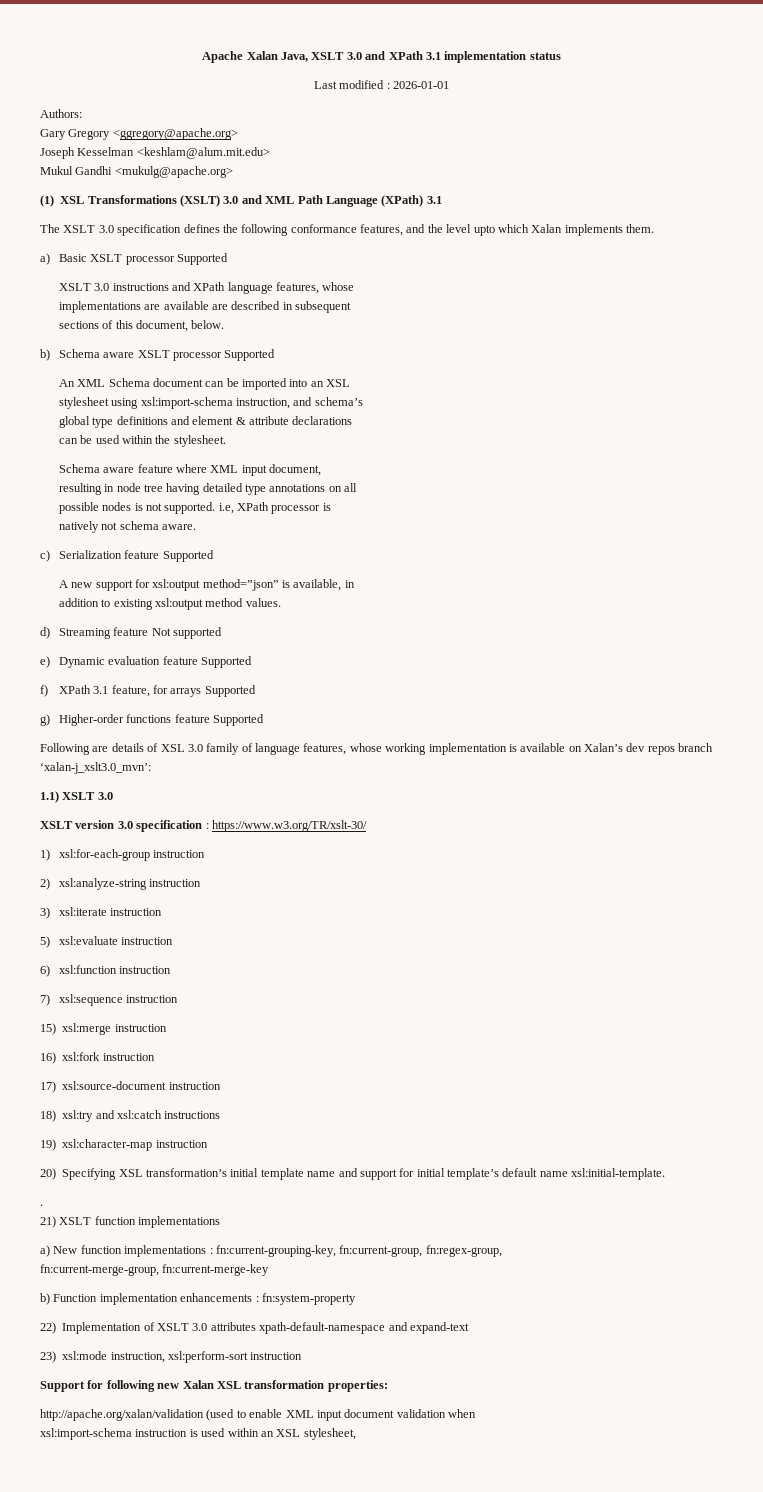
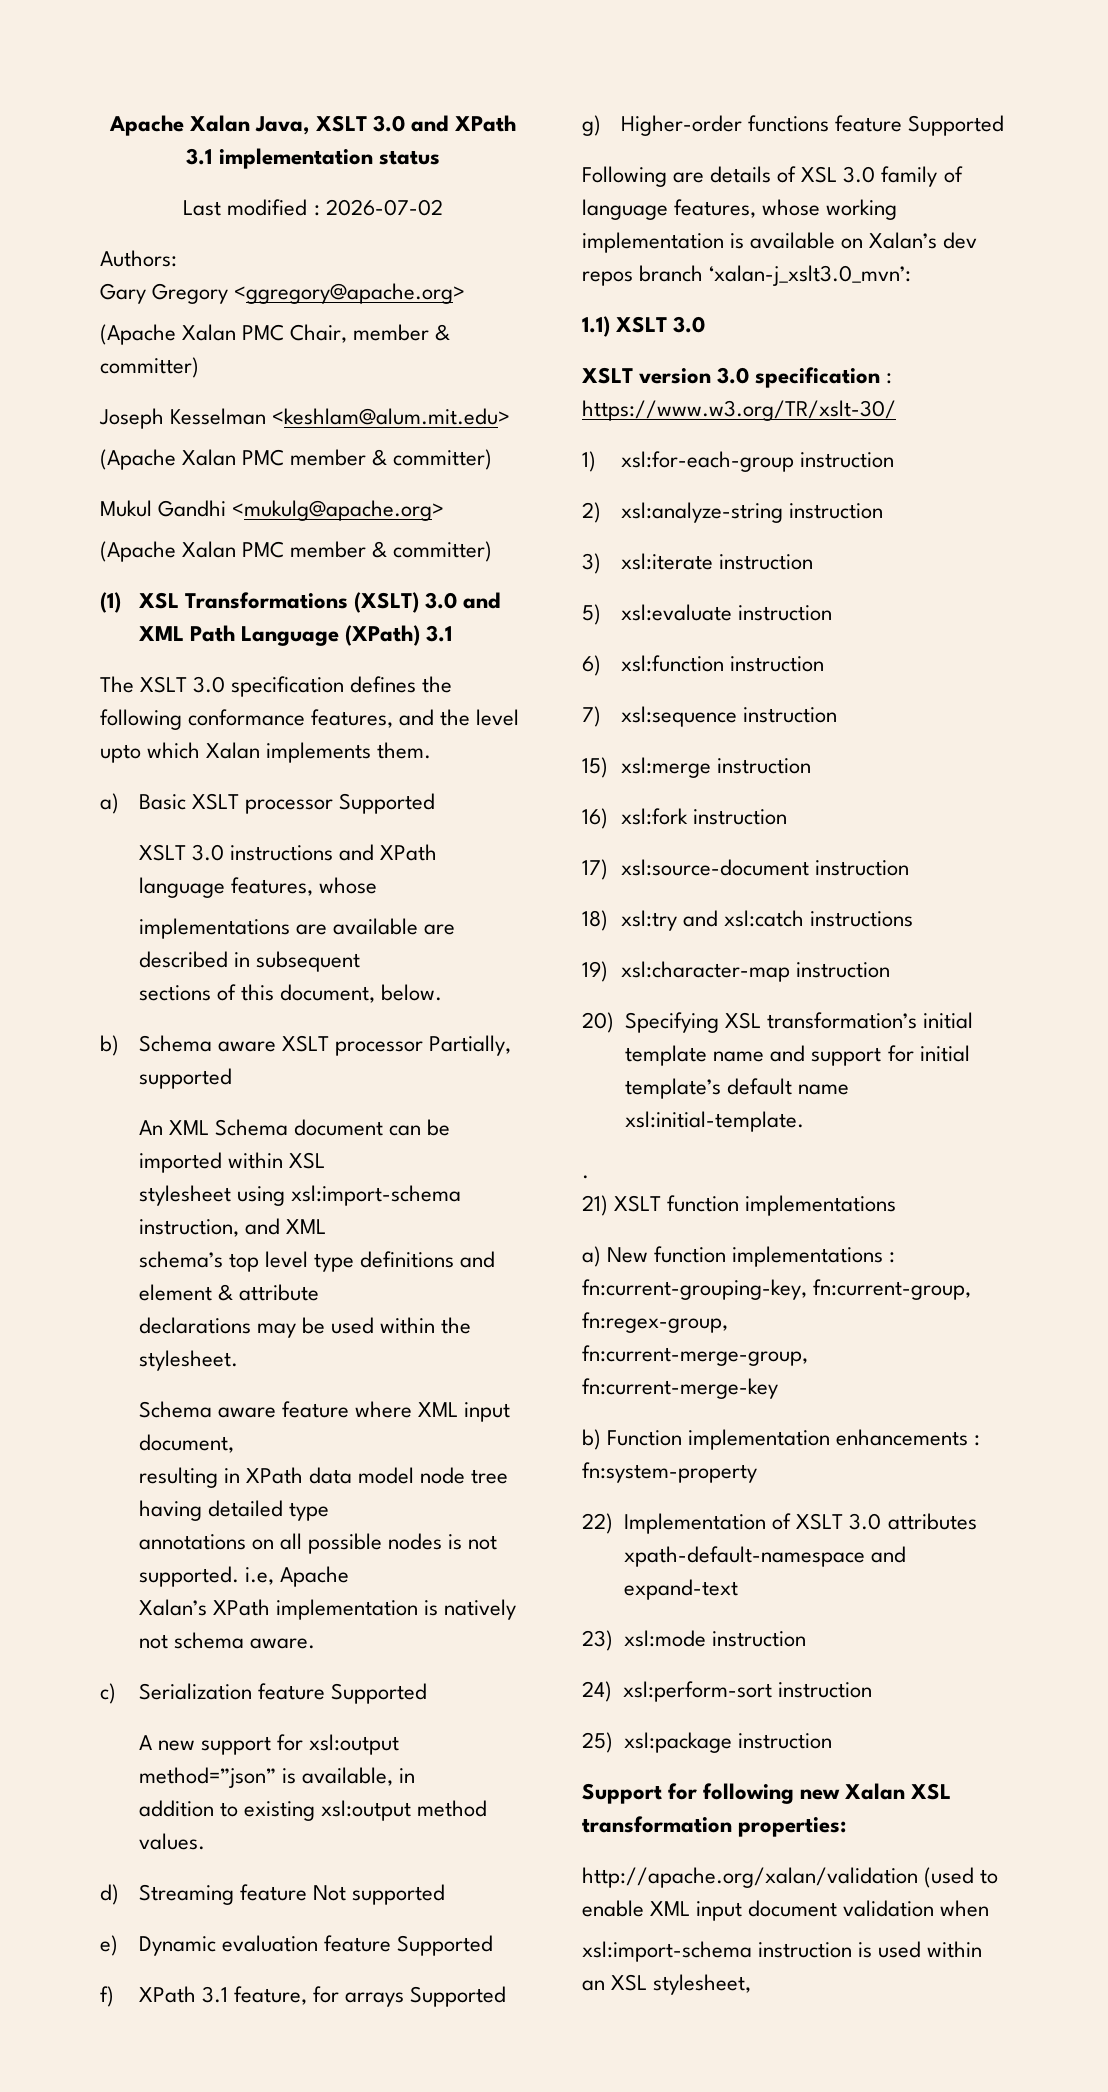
[393,81,450,89] 2026-01-01 -> [325,199,443,216] 2026-07-02
[40,147,270,159] [40,166,233,178] Joseph Kesselman <keshlam@alum.mit.edu> // Mukul Gandhi <mukulg@apache.org> -> [100,324,451,345] [100,357,199,378] [99,408,511,429] [100,449,493,470] [100,500,445,521] [100,541,493,562] (Apache Xalan PMC Chair, member & committer) // Joseph Kesselman <keshlam@alum.mit.edu> // (Apache Xalan PMC member & committer) // Mukul Gandhi <mukulg@apache.org> // (Apache Xalan PMC member & committer)
[224,349,276,361] Supported -> [429,1035,512,1056] [138,1068,232,1089] Partially, supported
[289,379,324,387] into an -> [228,1152,284,1169] within
(313, 401) none -> [286,1219,327,1234] XML //
[58,416,90,428] // global -> [229,1251,309,1272] top level
(290, 420) none -> (320, 1292) //
[58,438,78,444] // can -> [257,1323,297,1338] may
(115, 488) none -> [246,1467,415,1484] XPath data model
(267, 489) none -> (330, 1511) //
(358, 487) // -> (303, 1541) none
[237,502,331,514] XPath processor is // -> [280,1566,350,1587] [138,1599,439,1620] Apache // Xalan’s XPath implementation is
[110,1352,165,1363] instruction, -> [712,1631,807,1647] [582,1681,612,1702] instruction // 24)
(303, 1356) none -> [582,1732,833,1753] // 25) xsl:package instruction

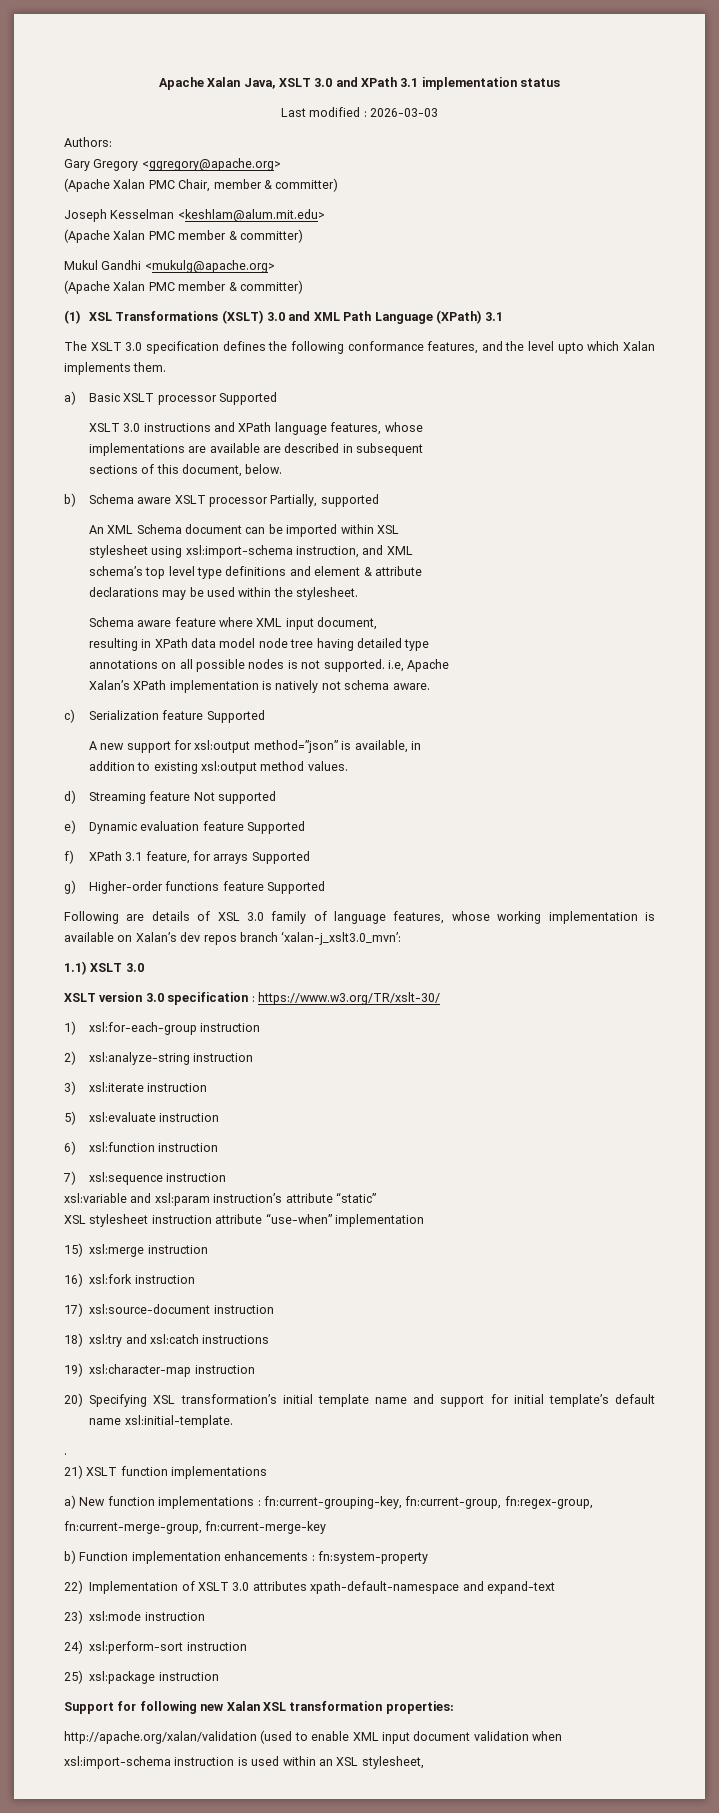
[325,199,443,216] 2026-07-02 -> [370,108,439,117] 2026-03-03
(838, 715) none -> [64,1192,376,1206] [64,1213,424,1227] // xsl:variable and xsl:param instruction’s attribute “static” // XSL stylesheet instruction attribute “use-when” implementation

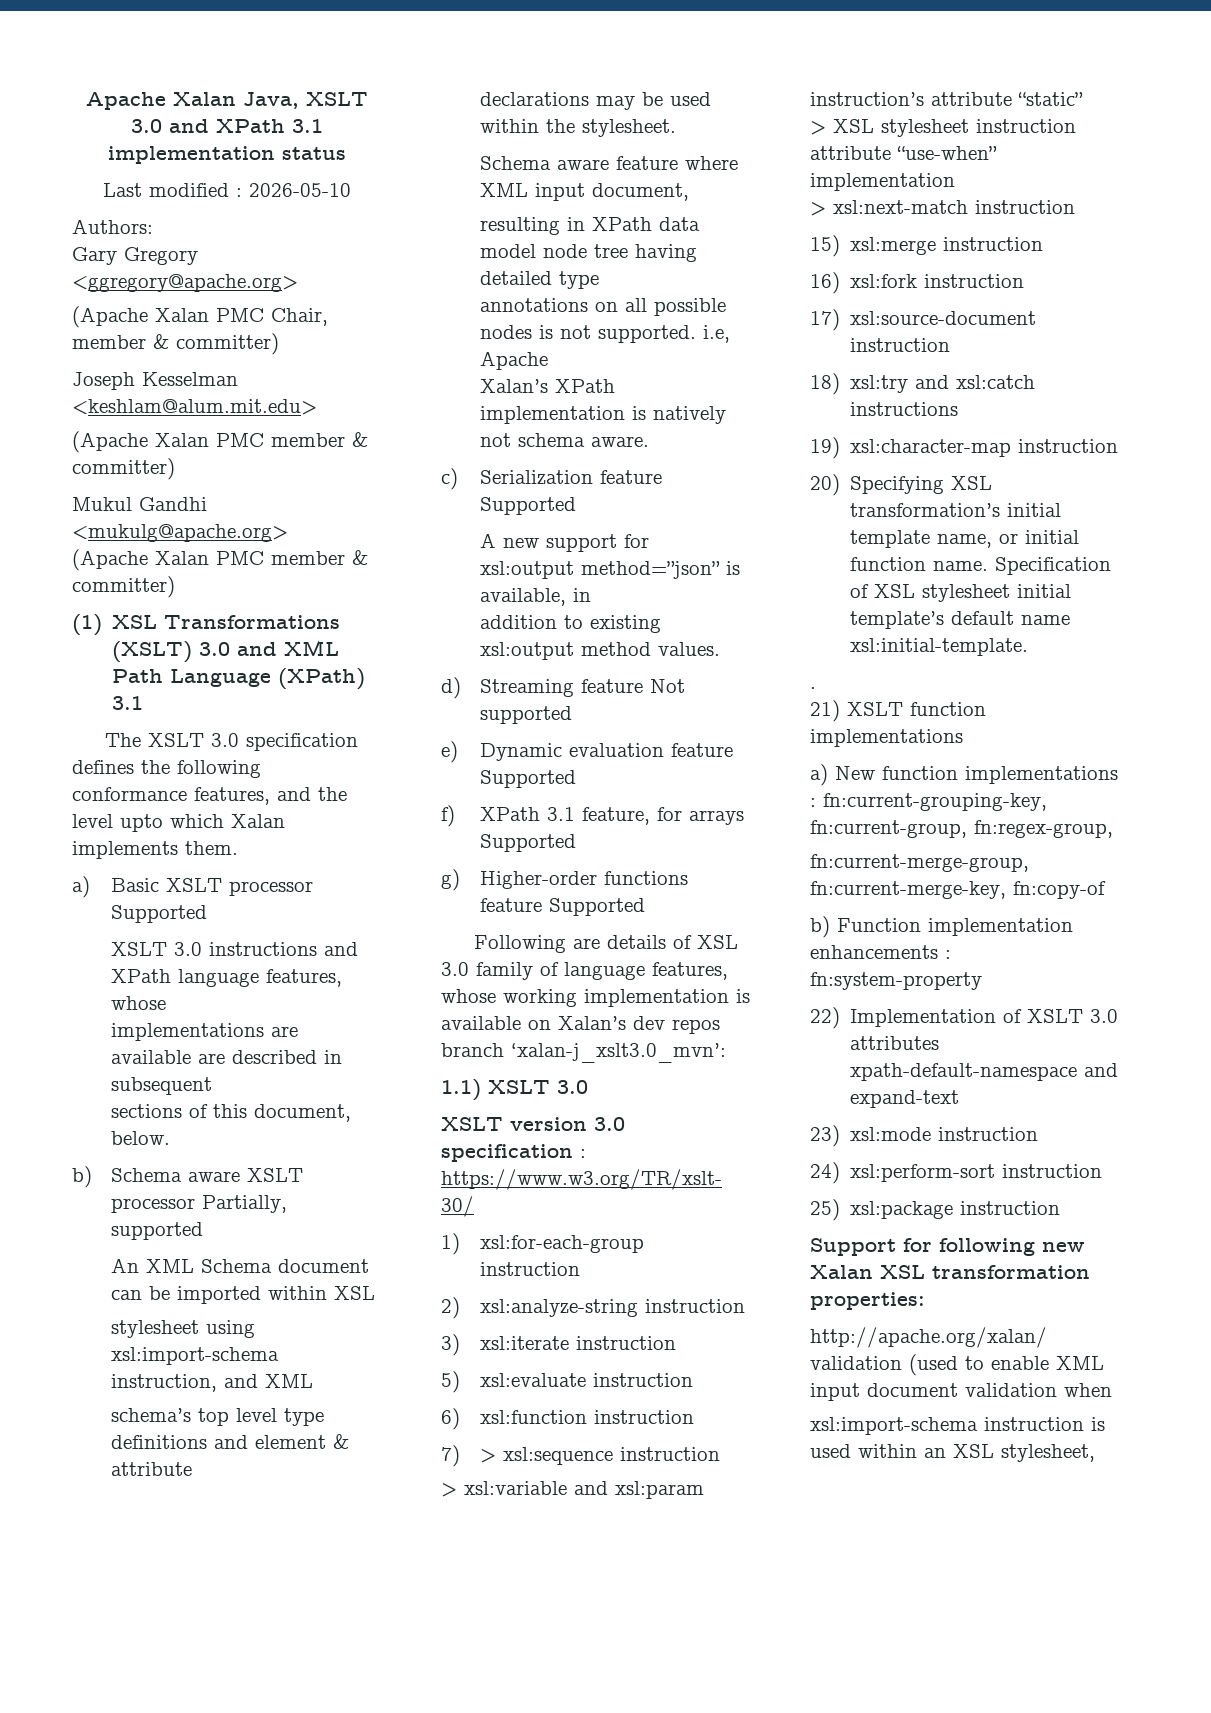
[370,108,439,117] 2026-03-03 -> [248,183,351,197] 2026-05-10
(76, 1178) none -> [480,1449,497,1463] >
(227, 1177) none -> [441,1483,457,1497] >
(376, 1197) none -> [810,121,826,135] >
(424, 1220) none -> [810,200,1075,216] // > xsl:next-match instruction
[375,1394,509,1407] name and support for -> [937,530,1080,548] [850,557,1112,575] [850,584,1011,602] name, or initial function name. Specification of XSL stylesheet
[205,1521,327,1534] fn:current-merge-key -> [810,881,1106,899] fn:current-merge-key, fn:copy-of

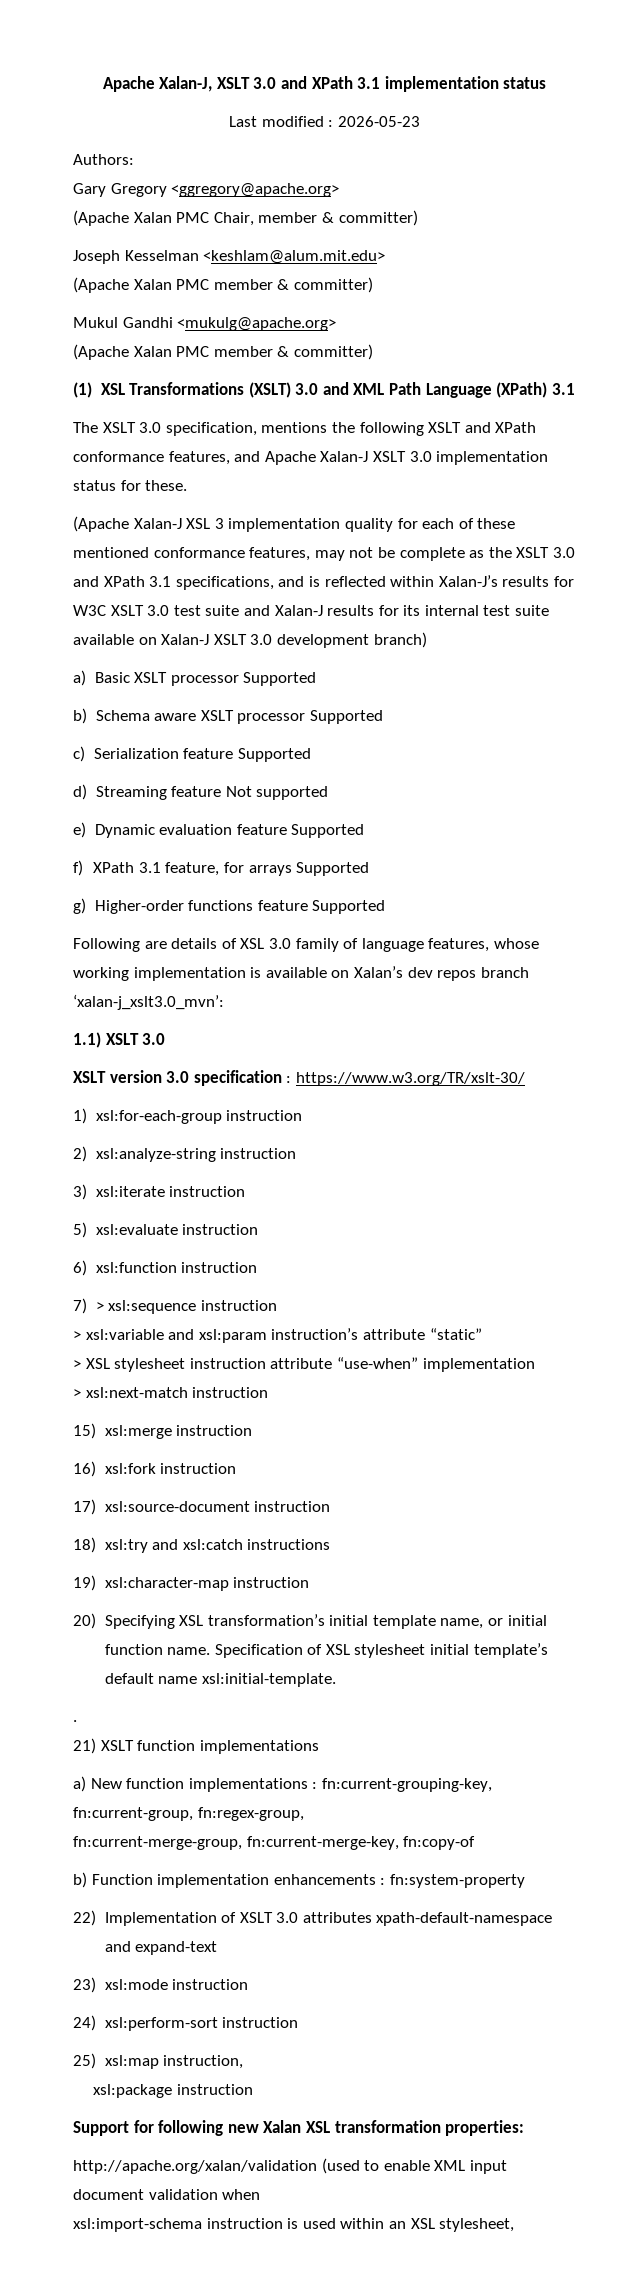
[85,92,299,110] Apache Xalan Java, -> [102,76,213,92] Apache Xalan-J,
[248,183,351,197] 2026-05-10 -> [337,116,420,127] 2026-05-23
[245,733,358,751] [72,760,261,778] [72,787,347,805] [72,814,285,832] [72,841,238,859] specification defines the following conformance features, and the level upto which Xalan implements them. -> [165,422,537,436] [73,451,549,465] [73,480,188,491] [73,516,516,532] [73,547,575,561] [73,575,574,590] [73,605,550,616] [73,632,427,648] specification, mentions the following XSLT and XPath conformance features, and Apache Xalan-J XSLT 3.0 implementation status for these. // (Apache Xalan-J XSL 3 implementation quality for each of these mentioned conformance features, may not be complete as the XSLT 3.0 and XPath 3.1 specifications, and is reflected within Xalan-J’s results for W3C XSLT 3.0 test suite and Xalan-J results for its internal test suite available on Xalan-J XSLT 3.0 development branch)
[111,942,359,956] [111,969,343,987] [111,996,167,1010] [111,1023,299,1041] [111,1050,343,1064] [111,1077,213,1095] [111,1104,352,1122] [111,1131,171,1145] // XSLT 3.0 instructions and XPath language features, whose // implementations are available are described in subsequent // sections of this document, below. -> (317, 679) none
[202,1195,288,1213] [111,1222,204,1240] [111,1258,370,1273] [111,1286,376,1304] [111,1320,256,1338] [111,1347,280,1365] [111,1374,314,1392] [111,1408,325,1426] [111,1434,350,1449] [111,1462,193,1476] [480,92,712,110] [480,119,677,137] [480,156,739,170] [480,183,690,201] [480,217,701,235] [480,244,698,262] [480,271,600,289] [480,298,727,316] [480,325,731,343] [480,351,549,370] [480,379,616,393] [480,406,727,424] [480,433,650,447] [441,468,663,490] [480,497,577,515] [480,533,650,552] [480,561,741,579] [480,588,592,606] [480,615,662,633] [480,642,721,660] Partially, supported // An XML Schema document can be imported within XSL // stylesheet using xsl:import-schema instruction, and XML // schema’s top level type definitions and element & attribute // declarations may be used within the stylesheet. // Schema aware feature where XML input document, // resulting in XPath data model node tree having detailed type // annotations on all possible nodes is not supported. i.e, Apache // Xalan’s XPath implementation is natively not schema aware. // c) Serialization feature Supported // A new support for xsl:output method=”json” is available, in // addition to existing xsl:output method values. -> [309,710,383,724] [73,746,311,762] Supported // c) Serialization feature Supported
(840, 1210) none -> [104,2055,244,2069] xsl:map instruction, //

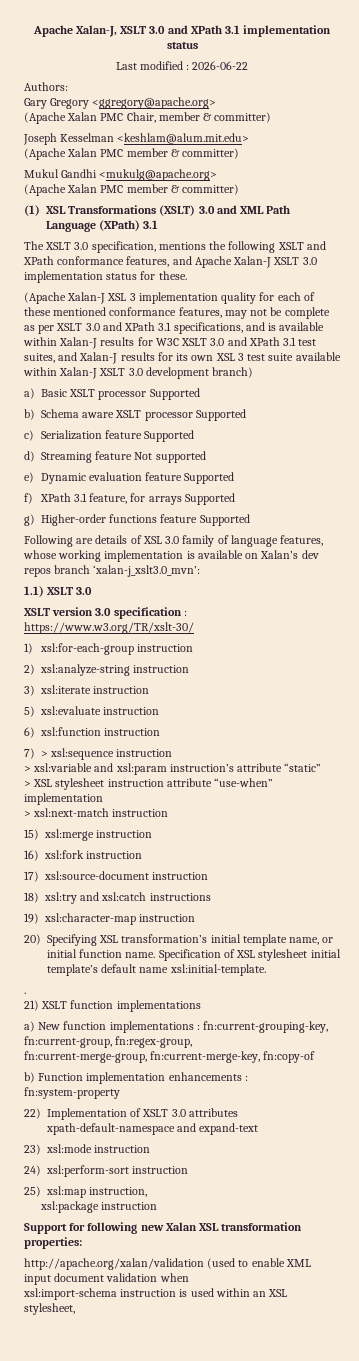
[337,116,420,127] 2026-05-23 -> [192,61,249,70] 2026-06-22
[488,547,512,558] the -> [38,325,55,334] per
[324,575,498,587] reflected within Xalan-J’s -> [279,322,325,331] [23,337,98,349] available within Xalan-J
[173,605,240,616] test suite -> [227,337,317,346] [24,353,55,363] and XPath 3.1 test suites,
[424,605,479,616] internal -> [191,353,244,361] own XSL 3
[138,637,157,645] on -> [23,367,57,376] within

